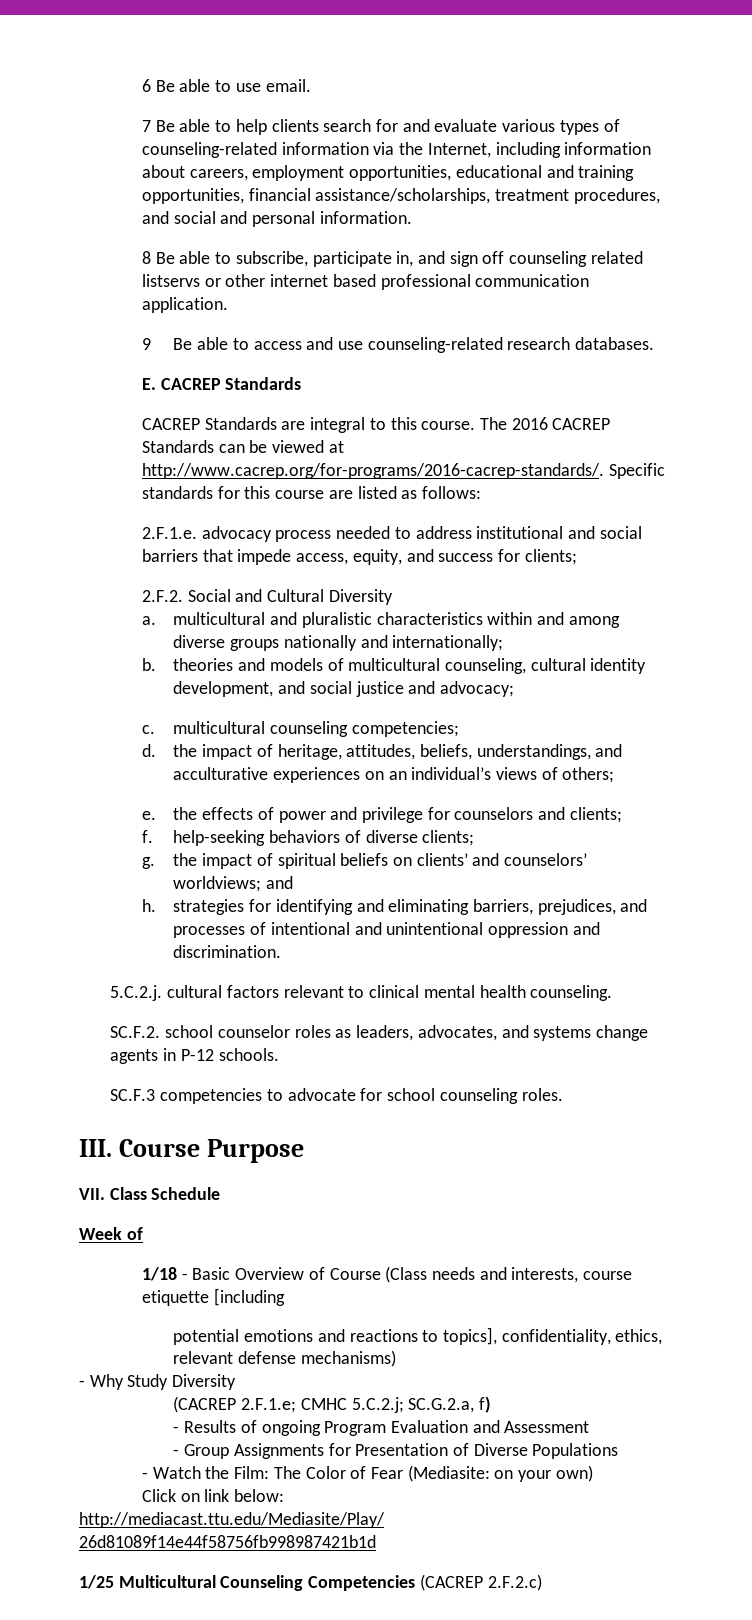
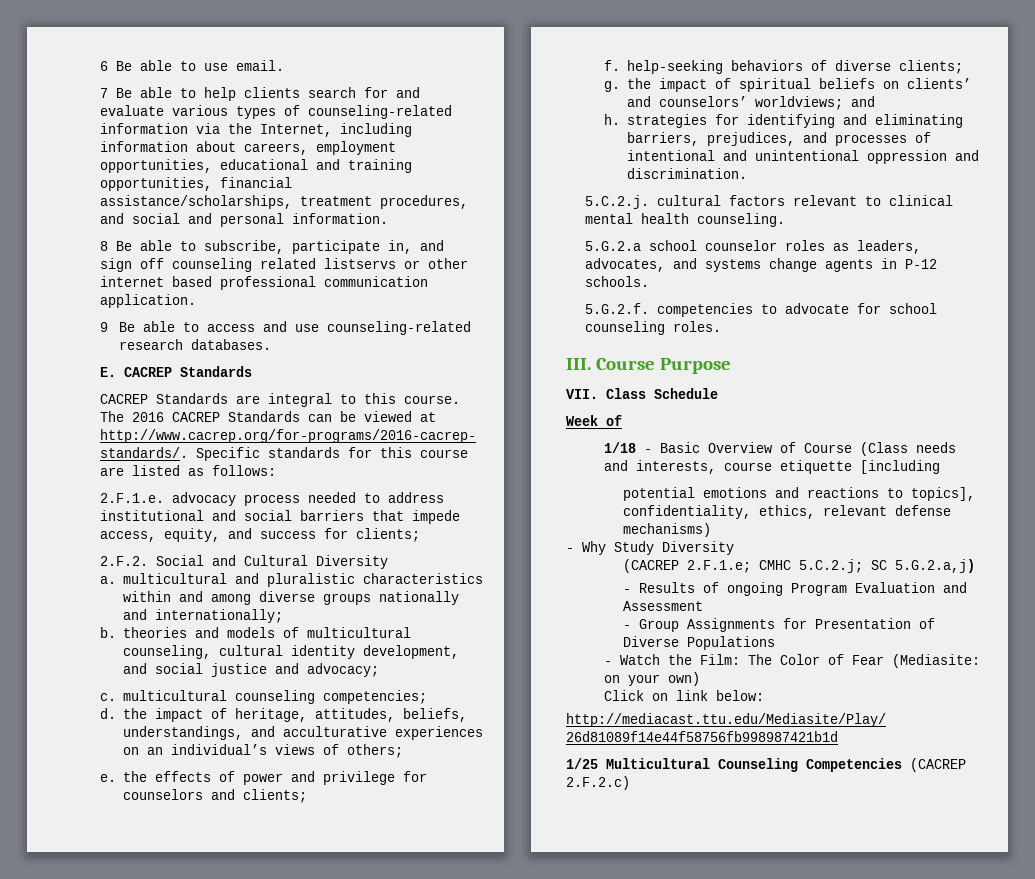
[110,1026,161,1038] SC.F.2. -> [584,241,641,251] 5.G.2.a
[110,1089,156,1101] SC.F.3 -> [584,303,649,314] 5.G.2.f.
[408,1396,491,1413] SC.G.2.a, f) -> [870,559,975,573] SC 5.G.2.a,j)

